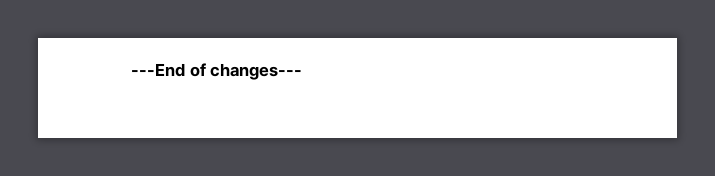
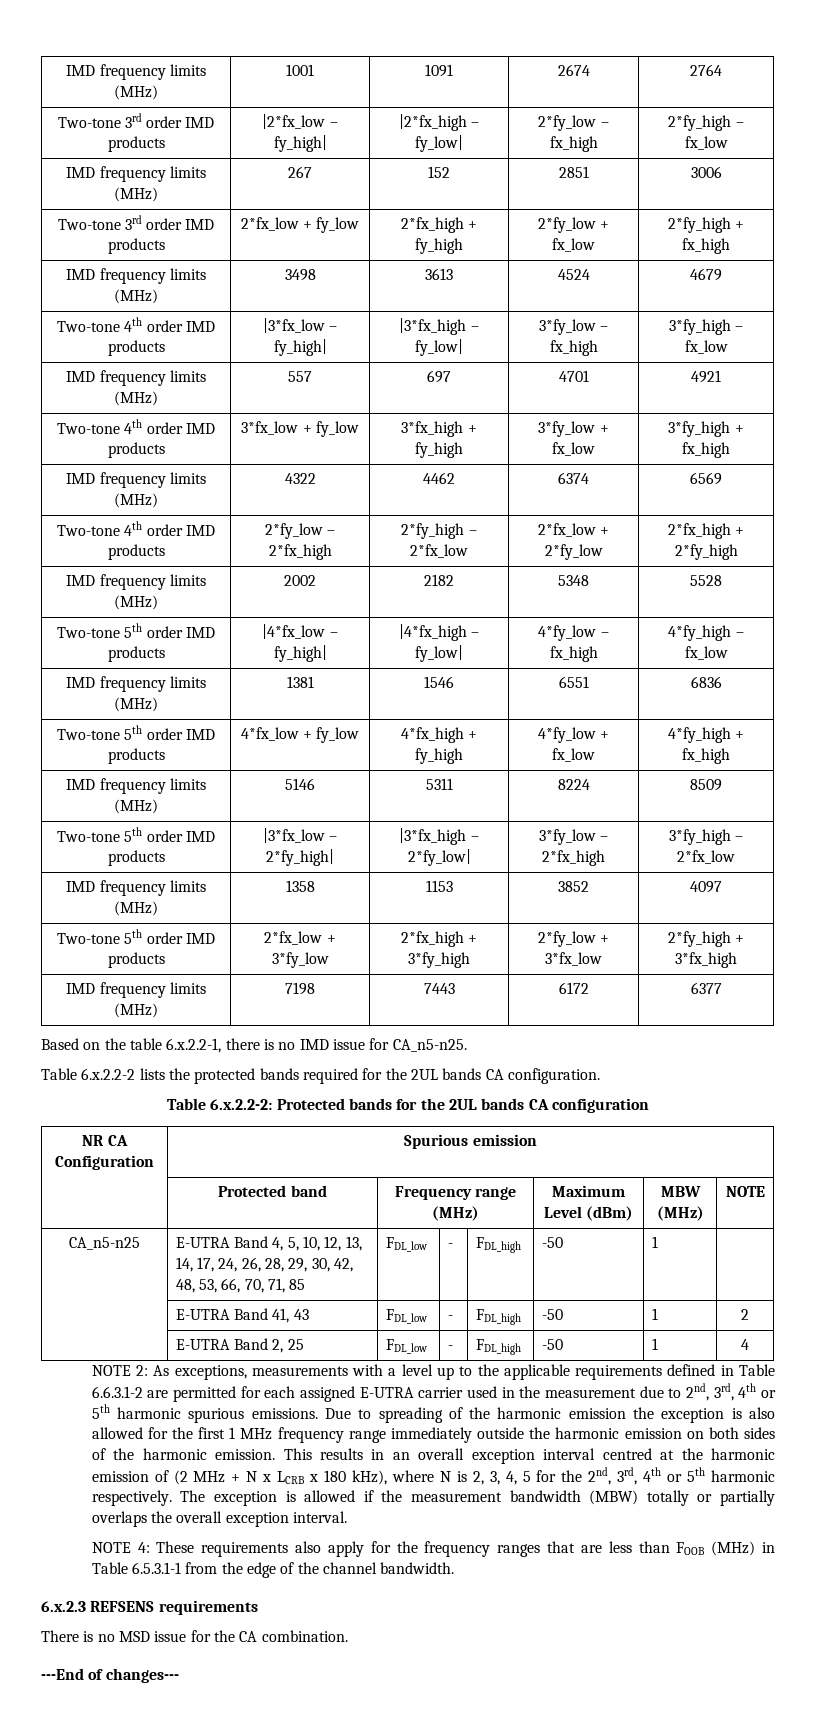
(131, 70) none -> [66,64,206,80] [114,85,158,100] [286,64,314,76] [425,64,453,77] [557,64,590,76] [690,64,722,76] [57,113,215,128] [107,136,165,152] [262,114,338,129] [273,135,327,152] [398,114,480,131] [415,135,463,152] [538,115,609,131] [549,136,598,152] [668,115,744,131] [684,136,728,150] [66,166,206,182] [114,187,158,202] [288,166,312,178] [428,166,450,178] [558,166,589,178] [690,166,722,178] [57,215,215,230] [107,238,165,254] [240,217,360,233] [400,217,478,233] [415,238,463,254] [537,217,610,233] [552,238,595,252] [667,217,745,233] [682,238,730,254] [66,268,206,284] [114,289,158,304] [284,269,316,281] [425,268,453,280] [557,269,590,280] [690,268,722,281] [57,317,215,332] [107,340,165,356] [262,318,338,333] [273,339,327,356] [399,318,479,335] [415,339,463,356] [538,319,609,335] [549,340,598,356] [668,319,744,335] [684,340,728,354] [66,370,206,386] [114,391,158,406] [288,371,312,382] [427,370,451,383] [558,370,589,382] [691,370,721,383] [57,419,215,434] [107,442,165,458] [241,421,359,437] [401,421,477,437] [415,442,463,458] [538,421,609,437] [552,442,595,456] [668,421,744,437] [682,442,730,458] [66,472,206,488] [114,493,158,508] [284,473,316,484] [423,472,455,484] [558,472,589,484] [690,472,722,485] [57,521,215,536] [107,544,165,560] [264,523,336,539] [268,544,332,560] [401,523,477,539] [410,544,468,558] [537,523,610,537] [544,544,603,560] [667,523,745,539] [674,544,738,560] [66,574,206,590] [114,595,158,610] [284,575,316,586] [424,574,454,586] [558,575,589,586] [690,575,722,586] [57,623,215,638] [107,646,165,662] [262,624,338,639] [273,645,327,662] [398,624,480,641] [415,645,463,662] [538,625,609,641] [549,646,598,662] [668,625,744,641] [684,646,728,660] [66,676,206,692] [114,697,158,712] [286,676,314,688] [424,676,454,688] [558,676,589,688] [690,676,722,688] [57,725,215,740] [107,748,165,764] [240,727,360,743] [400,727,478,743] [415,748,463,764] [537,727,610,743] [552,748,595,762] [667,727,745,743] [682,748,730,764] [66,778,206,794] [114,799,158,814] [285,778,315,790] [425,778,453,790] [557,779,590,790] [690,779,722,791] [57,827,215,842] [107,850,165,866] [262,828,338,843] [266,849,334,866] [399,828,479,845] [407,849,471,866] [538,829,609,845] [542,850,605,866] [668,829,744,845] [677,850,735,864] [66,880,206,896] [114,901,158,916] [285,880,315,892] [425,880,453,892] [558,881,589,892] [690,881,722,893] [57,929,215,944] [107,952,165,968] [264,931,336,945] [271,952,329,968] [400,931,478,947] [408,952,470,968] [537,931,610,947] [545,952,602,966] [667,931,745,947] [675,952,737,968] [66,982,206,998] [114,1003,158,1018] [285,982,315,995] [423,983,455,994] [558,982,589,994] [690,982,722,994] [41,1038,467,1053] [41,1068,600,1084] [167,1098,649,1113] [82,1135,128,1146] [55,1155,154,1170] [404,1134,537,1149] [218,1185,327,1197] [394,1186,517,1200] [432,1206,479,1221] [552,1185,625,1197] [543,1206,634,1221] [660,1186,701,1197] [656,1206,704,1221] [725,1186,765,1197] [69,1237,140,1250] [175,1236,362,1251] [175,1257,353,1272] [175,1278,306,1293] [385,1237,427,1252] [447,1243,453,1248] [475,1237,521,1253] [541,1237,563,1248] [651,1236,658,1248] [175,1308,309,1323] [385,1309,427,1324] [447,1315,453,1320] [475,1309,521,1325] [541,1309,563,1320] [651,1308,658,1320] [741,1309,749,1320] [175,1338,304,1353] [385,1339,427,1354] [447,1345,453,1350] [475,1339,521,1355] [541,1339,563,1350] [651,1338,658,1350] [741,1339,749,1350] [91,1364,776,1380] [91,1383,776,1402] [91,1404,776,1423] [91,1427,776,1443] [91,1448,776,1464] [91,1467,776,1485] [91,1490,775,1506] [91,1511,347,1527] [91,1541,776,1557] [91,1562,455,1578] [41,1600,258,1615] [41,1630,348,1642] IMD frequency limits (MHz) | 1001 | 1091 | 2674 | 2764 // Two-tone 3rd order IMD products | |2*fx_low – fy_high| | |2*fx_high – fy_low| | 2*fy_low – fx_high | 2*fy_high – fx_low // IMD frequency limits (MHz) | 267 | 152 | 2851 | 3006 // Two-tone 3rd order IMD products | 2*fx_low + fy_low | 2*fx_high + fy_high | 2*fy_low + fx_low | 2*fy_high + fx_high // IMD frequency limits (MHz) | 3498 | 3613 | 4524 | 4679 // Two-tone 4th order IMD products | |3*fx_low – fy_high| | |3*fx_high – fy_low| | 3*fy_low – fx_high | 3*fy_high – fx_low // IMD frequency limits (MHz) | 557 | 697 | 4701 | 4921 // Two-tone 4th order IMD products | 3*fx_low + fy_low | 3*fx_high + fy_high | 3*fy_low + fx_low | 3*fy_high + fx_high // IMD frequency limits (MHz) | 4322 | 4462 | 6374 | 6569 // Two-tone 4th order IMD products | 2*fy_low – 2*fx_high | 2*fy_high – 2*fx_low | 2*fx_low + 2*fy_low | 2*fx_high + 2*fy_high // IMD frequency limits (MHz) | 2002 | 2182 | 5348 | 5528 // Two-tone 5th order IMD products | |4*fx_low – fy_high| | |4*fx_high – fy_low| | 4*fy_low – fx_high | 4*fy_high – fx_low // IMD frequency limits (MHz) | 1381 | 1546 | 6551 | 6836 // Two-tone 5th order IMD products | 4*fx_low + fy_low | 4*fx_high + fy_high | 4*fy_low + fx_low | 4*fy_high + fx_high // IMD frequency limits (MHz) | 5146 | 5311 | 8224 | 8509 // Two-tone 5th order IMD products | |3*fx_low – 2*fy_high| | |3*fx_high – 2*fy_low| | 3*fy_low – 2*fx_high | 3*fy_high – 2*fx_low // IMD frequency limits (MHz) | 1358 | 1153 | 3852 | 4097 // Two-tone 5th order IMD products | 2*fx_low + 3*fy_low | 2*fx_high + 3*fy_high | 2*fy_low + 3*fx_low | 2*fy_high + 3*fx_high // IMD frequency limits (MHz) | 7198 | 7443 | 6172 | 6377 // Based on the table 6.x.2.2-1, there is no IMD issue for CA_n5-n25. // Table 6.x.2.2-2 lists the protected bands required for the 2UL bands CA configuration. // Table 6.x.2.2-2: Protected bands for the 2UL bands CA configuration // NR CA Configuration | Spurious emission // | Protected band | Frequency range (MHz) | Maximum Level (dBm) | MBW (MHz) | NOTE // CA_n5-n25 | E-UTRA Band 4, 5, 10, 12, 13, 14, 17, 24, 26, 28, 29, 30, 42, 48, 53, 66, 70, 71, 85 | FDL_low | - | FDL_high | -50 | 1 | // | E-UTRA Band 41, 43 | FDL_low | - | FDL_high | -50 | 1 | 2 // | E-UTRA Band 2, 25 | FDL_low | - | FDL_high | -50 | 1 | 4 // NOTE 2: As exceptions, measurements with a level up to the applicable requirements defined in Table 6.6.3.1-2 are permitted for each assigned E-UTRA carrier used in the measurement due to 2nd, 3rd, 4th or 5th harmonic spurious emissions. Due to spreading of the harmonic emission the exception is also allowed for the first 1 MHz frequency range immediately outside the harmonic emission on both sides of the harmonic emission. This results in an overall exception interval centred at the harmonic emission of (2 MHz + N x LCRB x 180 kHz), where N is 2, 3, 4, 5 for the 2nd, 3rd, 4th or 5th harmonic respectively. The exception is allowed if the measurement bandwidth (MBW) totally or partially overlaps the overall exception interval. // NOTE 4: These requirements also apply for the frequency ranges that are less than FOOB (MHz) in Table 6.5.3.1-1 from the edge of the channel bandwidth. // 6.x.2.3 REFSENS requirements // There is no MSD issue for the CA combination. //

